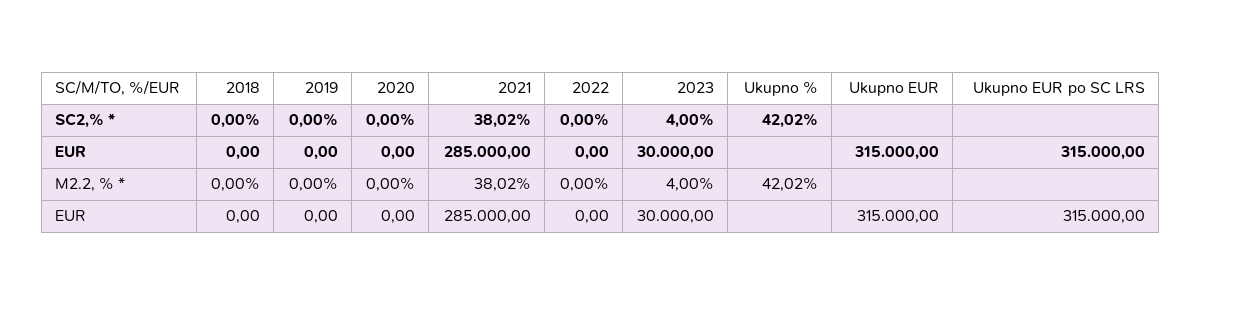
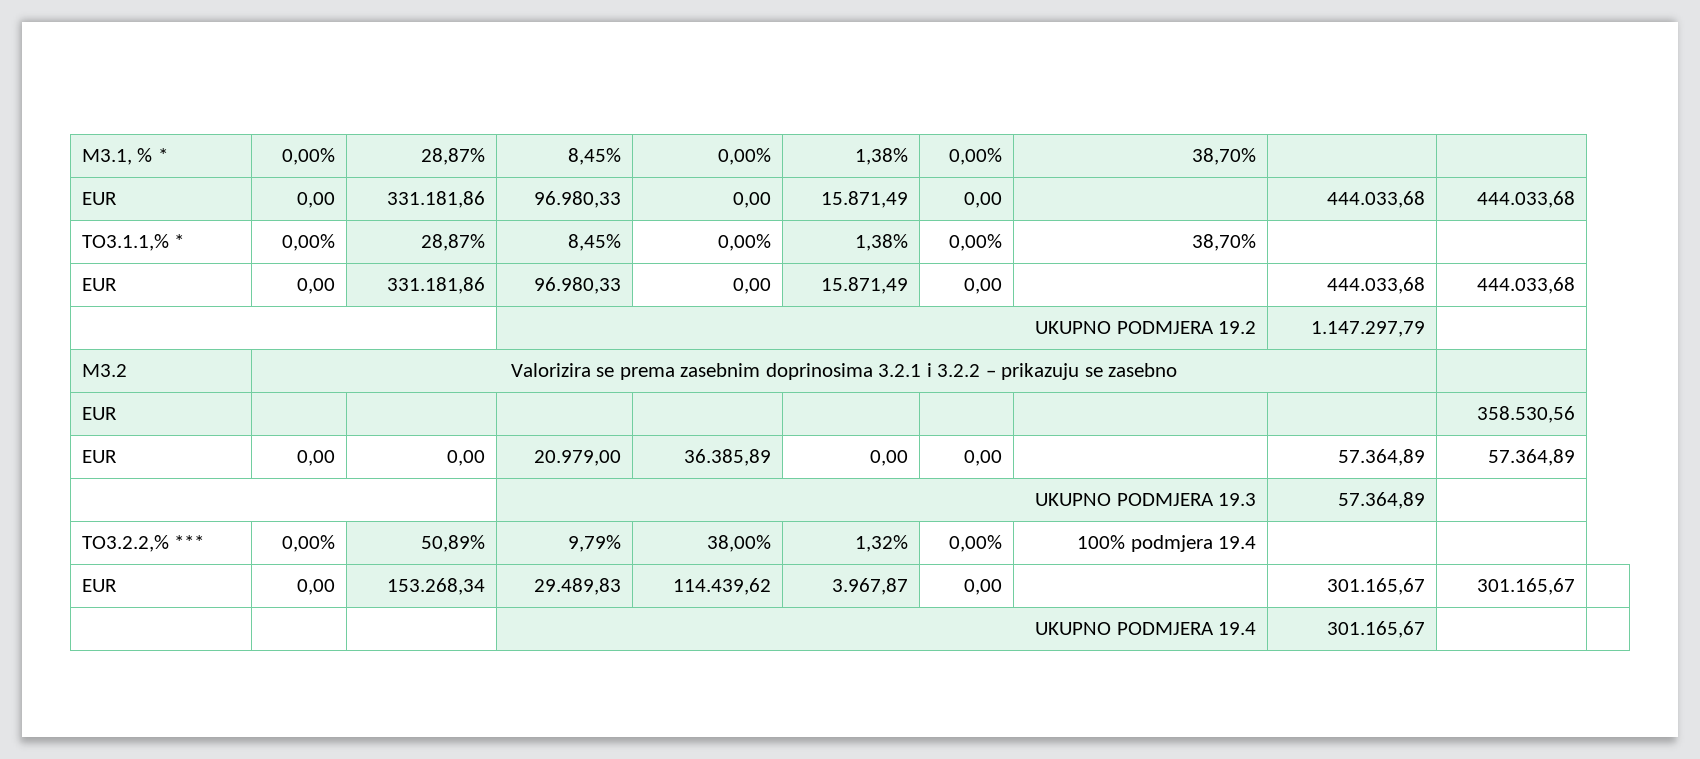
[54,80,181,96] [226,82,261,93] [305,82,339,93] [377,82,416,93] [498,82,532,93] [572,82,610,93] [677,82,715,93] [743,81,819,96] [848,82,940,96] [972,82,1146,96] [54,113,116,128] [211,113,261,128] [289,113,339,128] [366,113,416,128] [473,113,532,128] [560,113,610,128] [666,113,715,128] [762,113,819,128] [54,146,86,157] [226,146,261,160] [304,146,339,160] [381,146,416,160] [444,146,532,160] [575,146,610,160] [636,146,715,160] [854,146,940,160] [1060,146,1146,160] [54,177,126,192] [211,177,261,192] [289,177,339,192] [366,177,416,192] [474,177,532,192] [560,177,610,192] [666,177,715,192] [762,177,819,192] [54,210,86,221] [226,210,261,224] [304,210,339,224] [381,210,416,224] [444,210,532,224] [575,210,610,224] [637,210,715,224] [857,210,940,224] [1063,210,1146,224] SC/M/TO, %/EUR | 2018 | 2019 | 2020 | 2021 | 2022 | 2023 | Ukupno % | Ukupno EUR | Ukupno EUR po SC LRS // SC2,% * | 0,00% | 0,00% | 0,00% | 38,02% | 0,00% | 4,00% | 42,02% | | // EUR | 0,00 | 0,00 | 0,00 | 285.000,00 | 0,00 | 30.000,00 | | 315.000,00 | 315.000,00 // M2.2, % * | 0,00% | 0,00% | 0,00% | 38,02% | 0,00% | 4,00% | 42,02% | | // EUR | 0,00 | 0,00 | 0,00 | 285.000,00 | 0,00 | 30.000,00 | | 315.000,00 | 315.000,00 -> [81,148,168,165] [282,148,336,165] [421,148,486,165] [568,148,622,165] [718,148,772,165] [855,148,909,165] [949,148,1003,165] [1192,148,1257,165] [81,192,117,205] [297,192,336,208] [387,191,486,208] [534,191,622,208] [733,192,772,208] [821,191,909,208] [964,192,1003,208] [1327,191,1426,208] [1477,191,1576,208] [81,234,185,251] [282,234,336,251] [421,234,486,251] [568,234,622,251] [718,234,772,251] [855,234,909,251] [949,234,1003,251] [1192,234,1257,251] [81,278,117,291] [297,278,336,294] [387,277,486,294] [534,277,622,294] [733,278,772,294] [821,277,909,294] [964,278,1003,294] [1327,277,1426,294] [1477,277,1576,294] [1035,321,1257,334] [1311,321,1426,337] [81,364,127,377] [510,363,1178,380] [81,407,117,420] [1477,406,1576,423] [81,450,117,463] [297,450,336,466] [447,450,486,466] [534,450,622,466] [684,449,772,466] [870,450,909,466] [964,450,1003,466] [1338,449,1426,466] [1488,449,1576,466] [1035,493,1257,506] [1338,492,1426,509] [81,535,205,552] [282,535,336,552] [421,535,486,552] [568,535,622,552] [707,535,772,552] [855,535,909,552] [949,535,1003,552] [1077,535,1257,552] [81,579,117,592] [297,579,336,595] [387,578,486,595] [534,578,622,595] [673,578,772,595] [832,578,909,595] [964,579,1003,595] [1327,578,1426,595] [1477,578,1576,595] [1035,622,1257,635] [1327,621,1426,638] M3.1, % * | 0,00% | 28,87% | 8,45% | 0,00% | 1,38% | 0,00% | 38,70% | | // EUR | 0,00 | 331.181,86 | 96.980,33 | 0,00 | 15.871,49 | 0,00 | | 444.033,68 | 444.033,68 // TO3.1.1,% * | 0,00% | 28,87% | 8,45% | 0,00% | 1,38% | 0,00% | 38,70% | | // EUR | 0,00 | 331.181,86 | 96.980,33 | 0,00 | 15.871,49 | 0,00 | | 444.033,68 | 444.033,68 // | UKUPNO PODMJERA 19.2 | 1.147.297,79 | // M3.2 | Valorizira se prema zasebnim doprinosima 3.2.1 i 3.2.2 – prikazuju se zasebno | // EUR | | | | | | | | | 358.530,56 // EUR | 0,00 | 0,00 | 20.979,00 | 36.385,89 | 0,00 | 0,00 | | 57.364,89 | 57.364,89 // | UKUPNO PODMJERA 19.3 | 57.364,89 | // TO3.2.2,% *** | 0,00% | 50,89% | 9,79% | 38,00% | 1,32% | 0,00% | 100% podmjera 19.4 | | // EUR | 0,00 | 153.268,34 | 29.489,83 | 114.439,62 | 3.967,87 | 0,00 | | 301.165,67 | 301.165,67 | // | | | UKUPNO PODMJERA 19.4 | 301.165,67 | |

